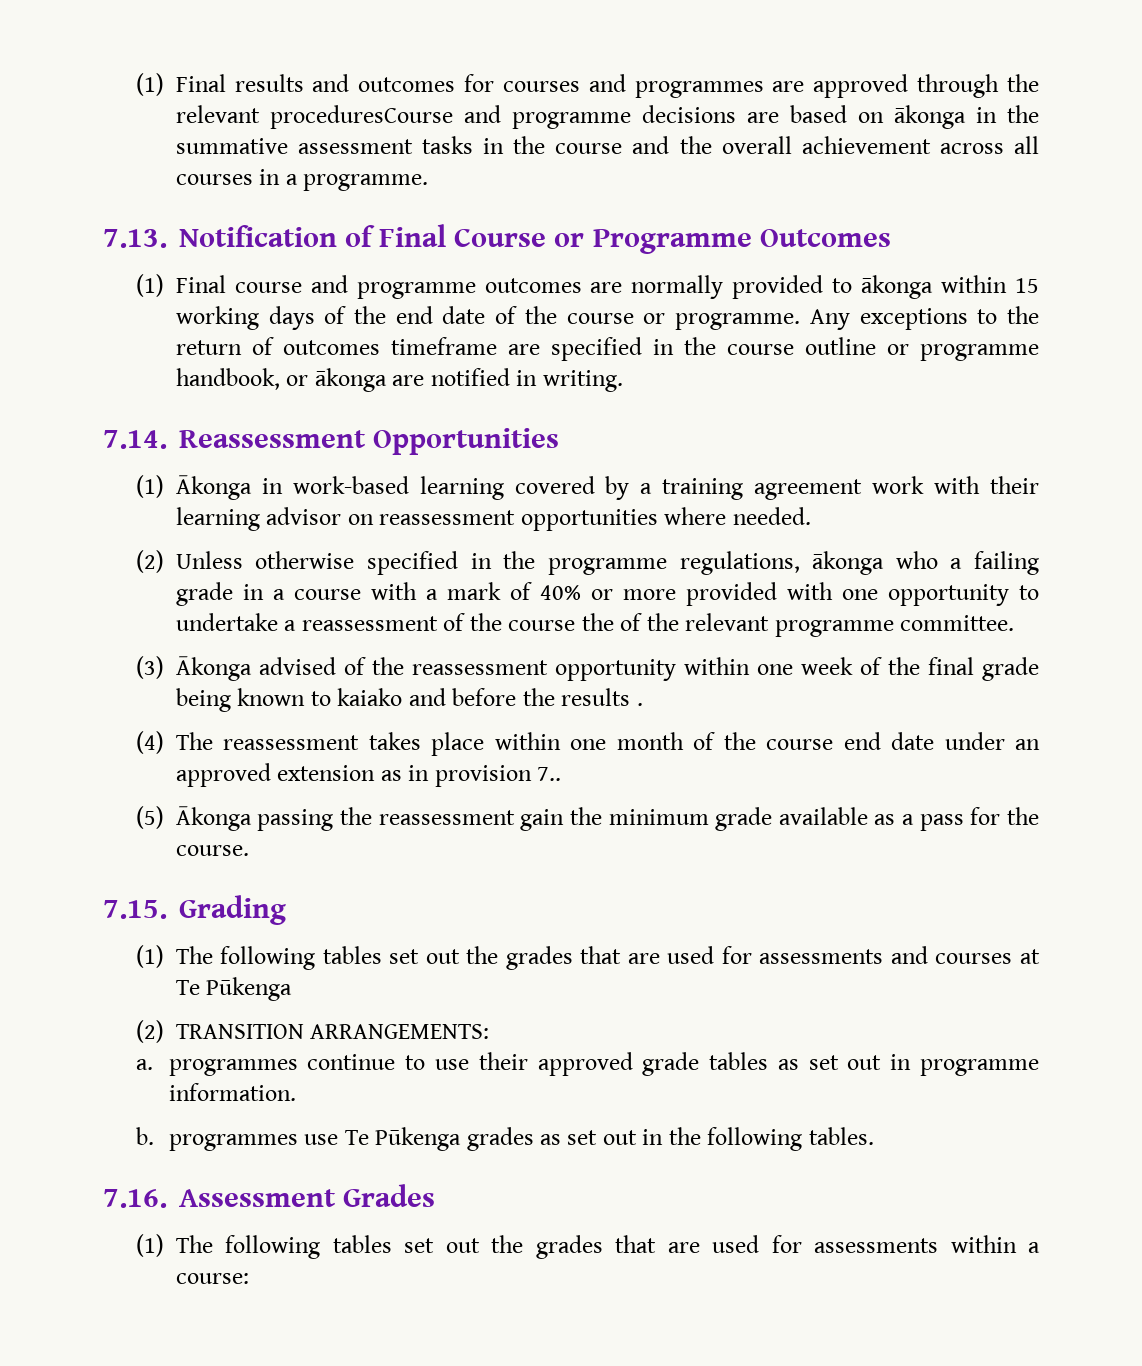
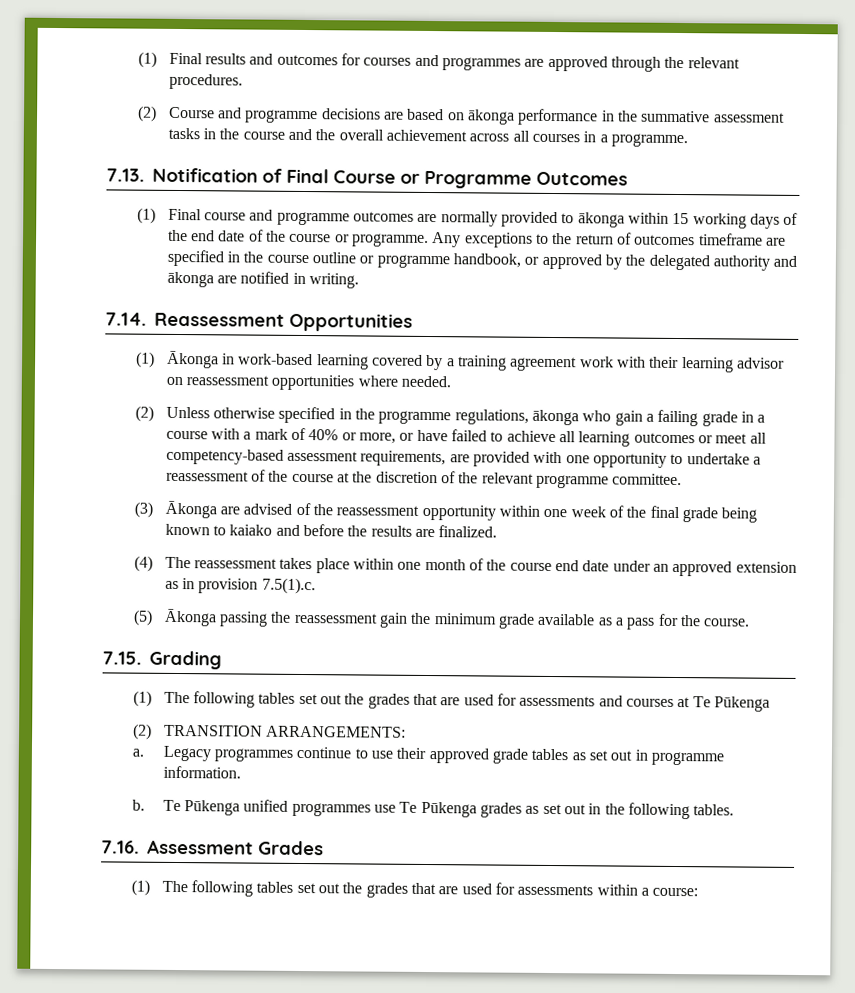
[269,105,453,129] proceduresCourse -> [168,73,243,90] [137,105,215,122] procedures. // (2) Course
(966, 117) none -> [517,108,599,126] performance
(309, 380) none -> [541,253,798,271] approved by the delegated authority and
(938, 560) none -> [614,410,643,426] gain
[622,589,676,600] more -> [359,429,767,447] [165,448,470,467] more, or have failed to achieve all learning outcomes or meet all competency-based assessment requirements, are
[581,613,614,631] the -> [337,471,438,484] at the discretion
(252, 668) none -> [220,506,241,515] are
[636,703,643,706] . -> [415,525,498,538] are finalized.
[537,767,562,781] 7.. -> [261,577,316,595] 7.5(1).c.
(153, 1064) none -> [162,745,211,762] Legacy
(154, 1136) none -> [162,799,289,816] Te Pūkenga unified

